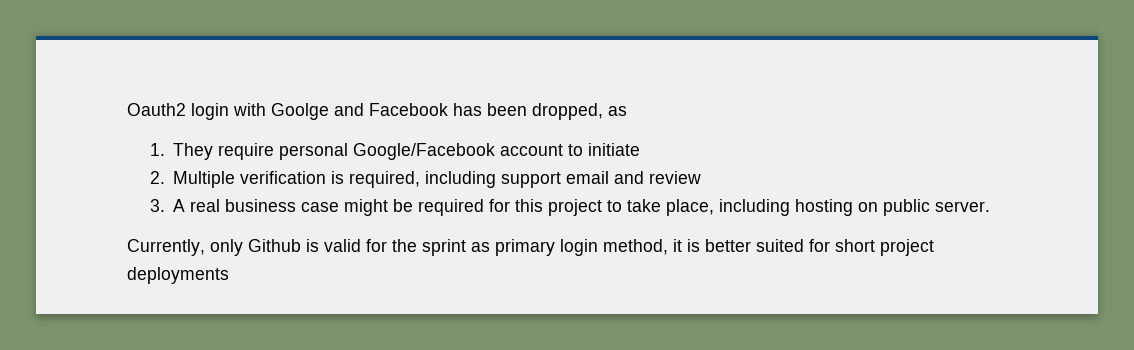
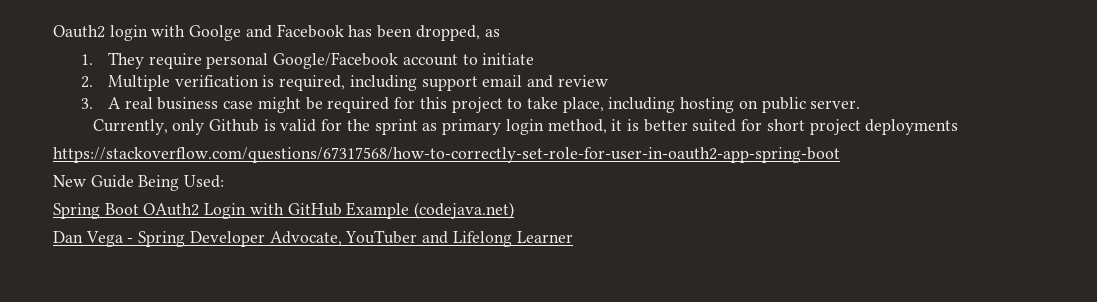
(229, 275) none -> [53,147,840,163] [53,175,225,191] [53,202,515,219] [53,230,573,247] // https://stackoverflow.com/questions/67317568/how-to-correctly-set-role-for-user-in-oauth2-app-spring-boot // New Guide Being Used: // Spring Boot OAuth2 Login with GitHub Example (codejava.net) // Dan Vega - Spring Developer Advocate, YouTuber and Lifelong Learner

